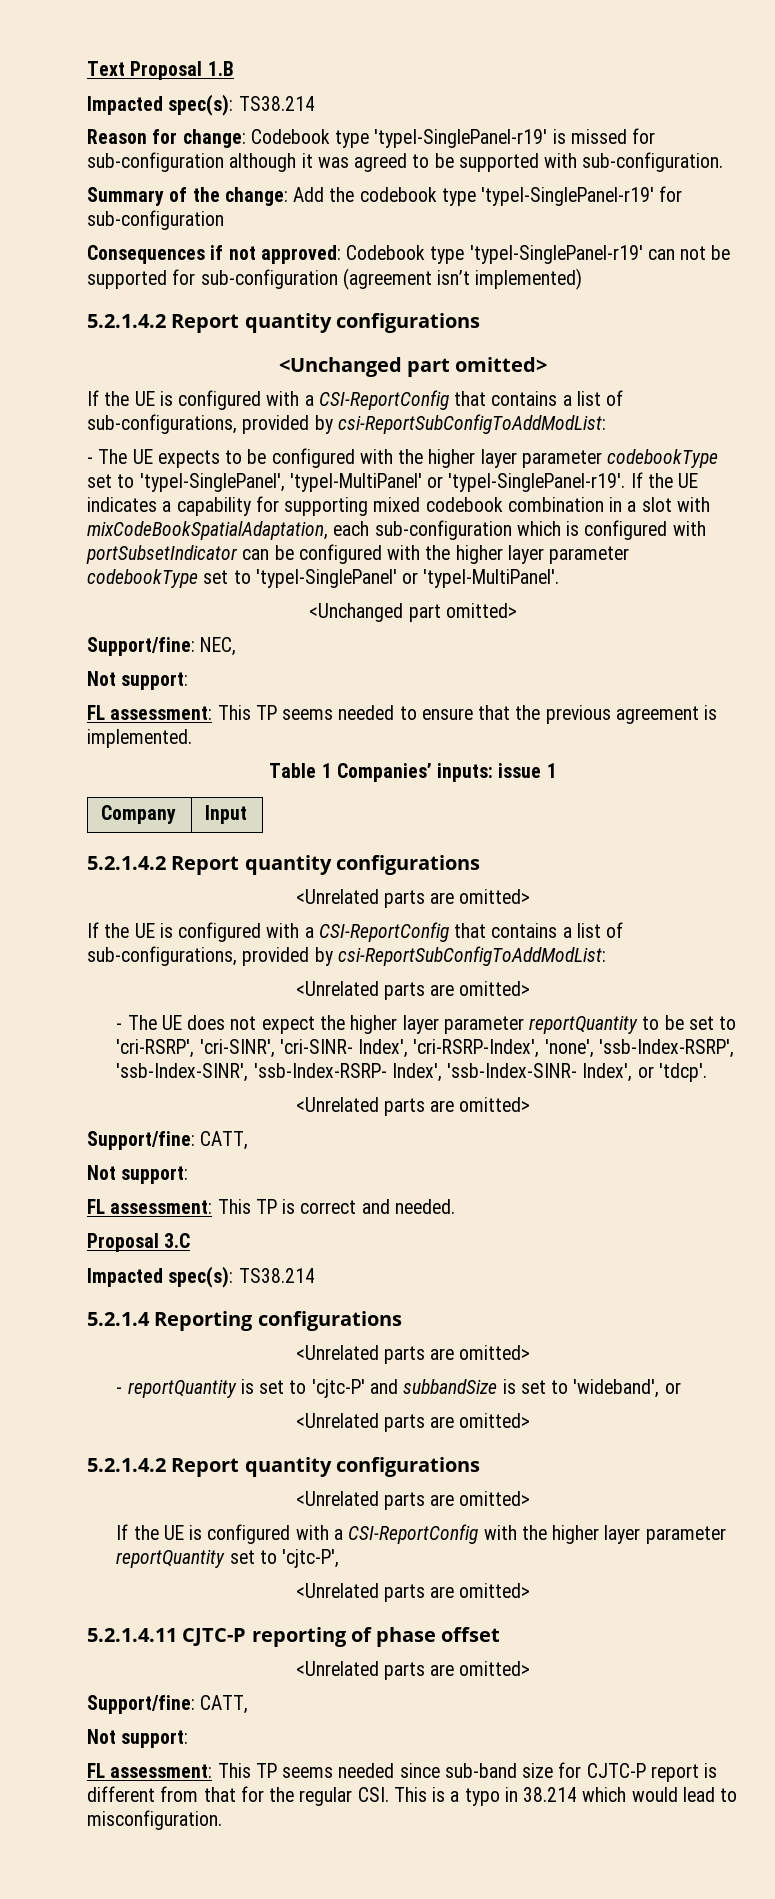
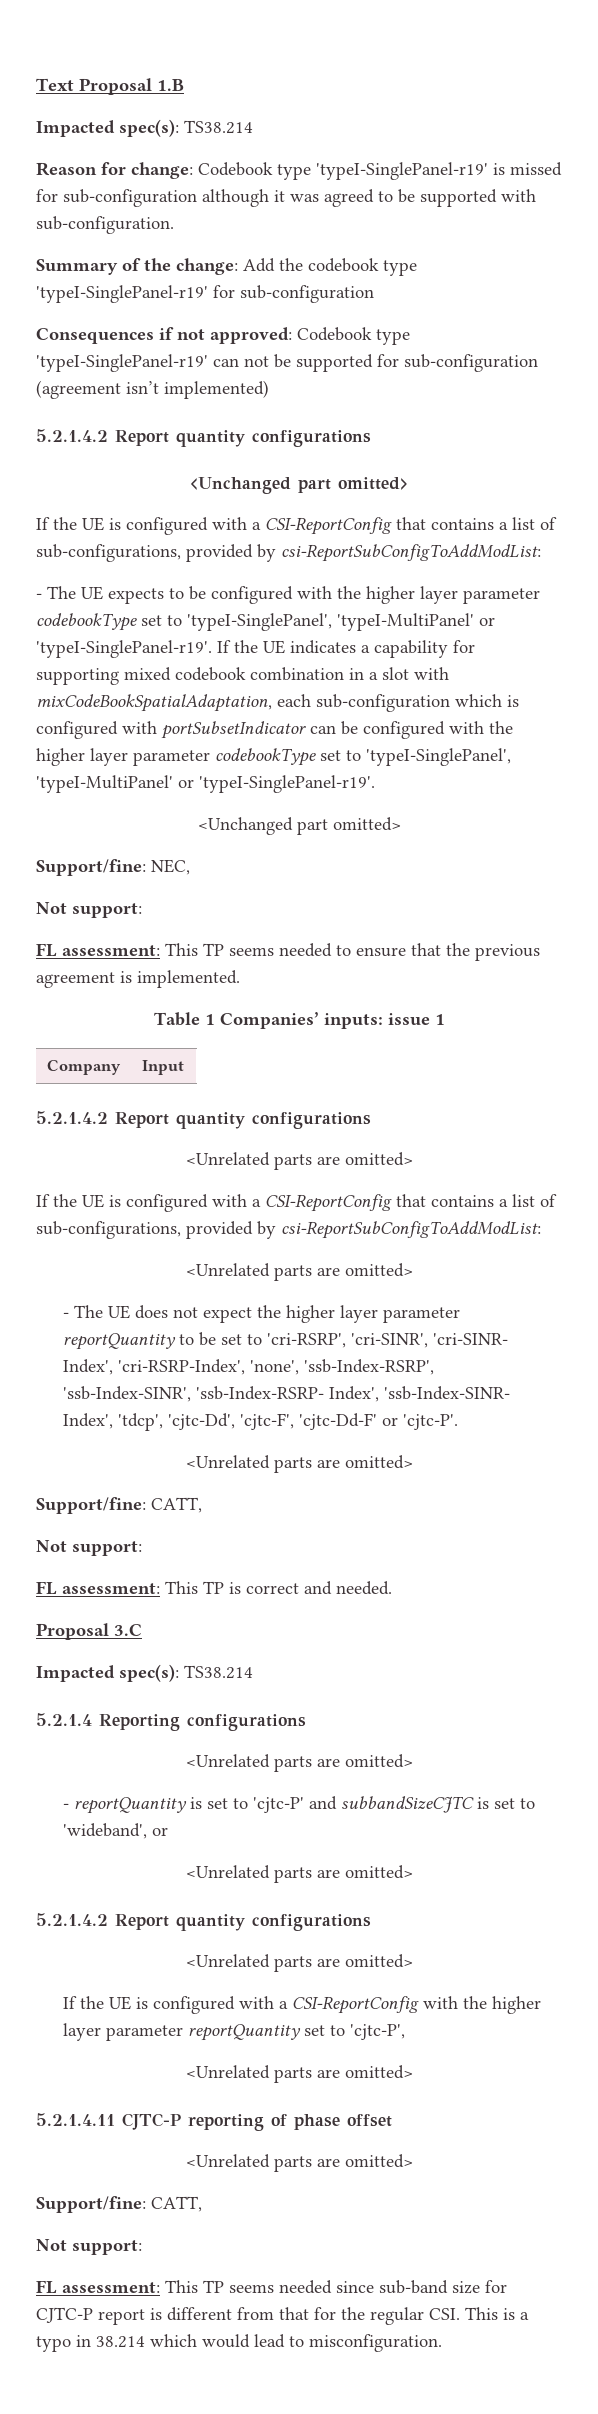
[255,569,560,588] 'typeI-SinglePanel' or 'typeI-MultiPanel'. -> [366,748,511,766] [36,775,375,793] 'typeI-SinglePanel', 'typeI-MultiPanel' or 'typeI-SinglePanel-r19'.
[637,1063,707,1082] or 'tdcp'. -> [117,1413,458,1431] 'tdcp', 'cjtc-Dd', 'cjtc-F', 'cjtc-Dd-F' or 'cjtc-P'.
[403,1379,498,1394] subbandSize -> [340,1796,474,1813] subbandSizeCJTC

